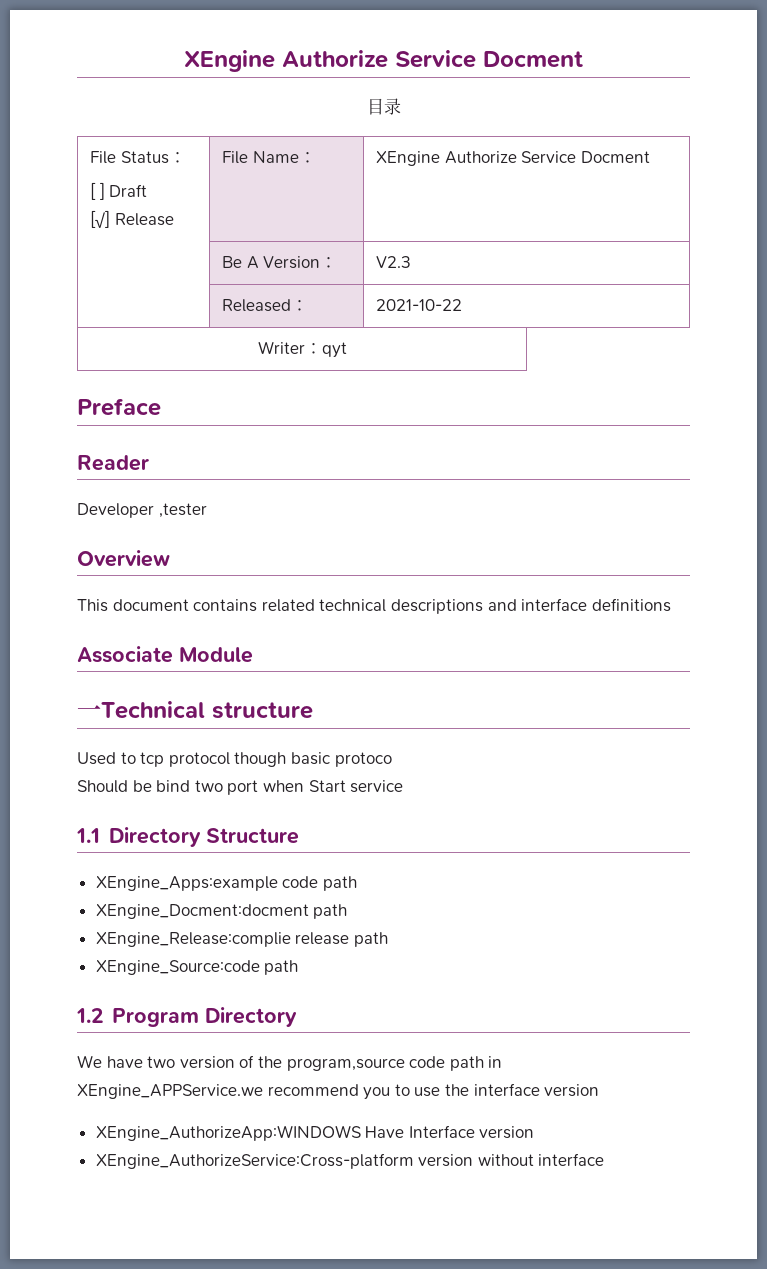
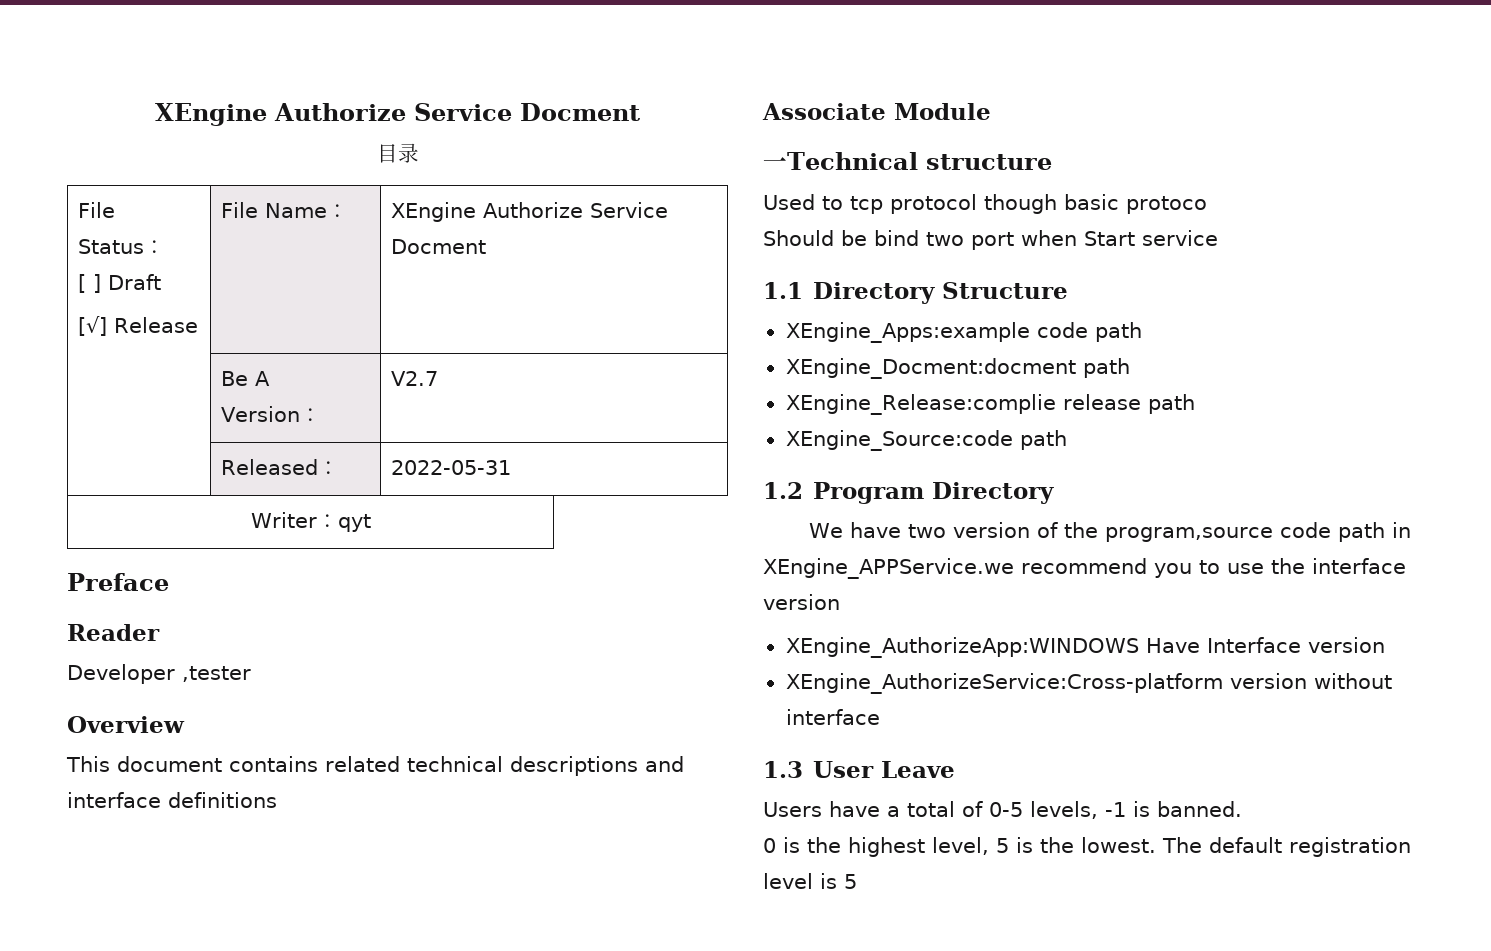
[375,256,411,268] V2.3 -> [390,371,438,386] V2.7
[375,299,462,311] 2021-10-22 -> [390,460,511,475] 2022-05-31
(605, 1159) none -> [763,761,956,778] [763,801,1242,819] [763,837,1411,857] [763,873,857,889] // 1.3 User Leave // Users have a total of 0-5 levels, -1 is banned. // 0 is the highest level, 5 is the lowest. The default registration level is 5

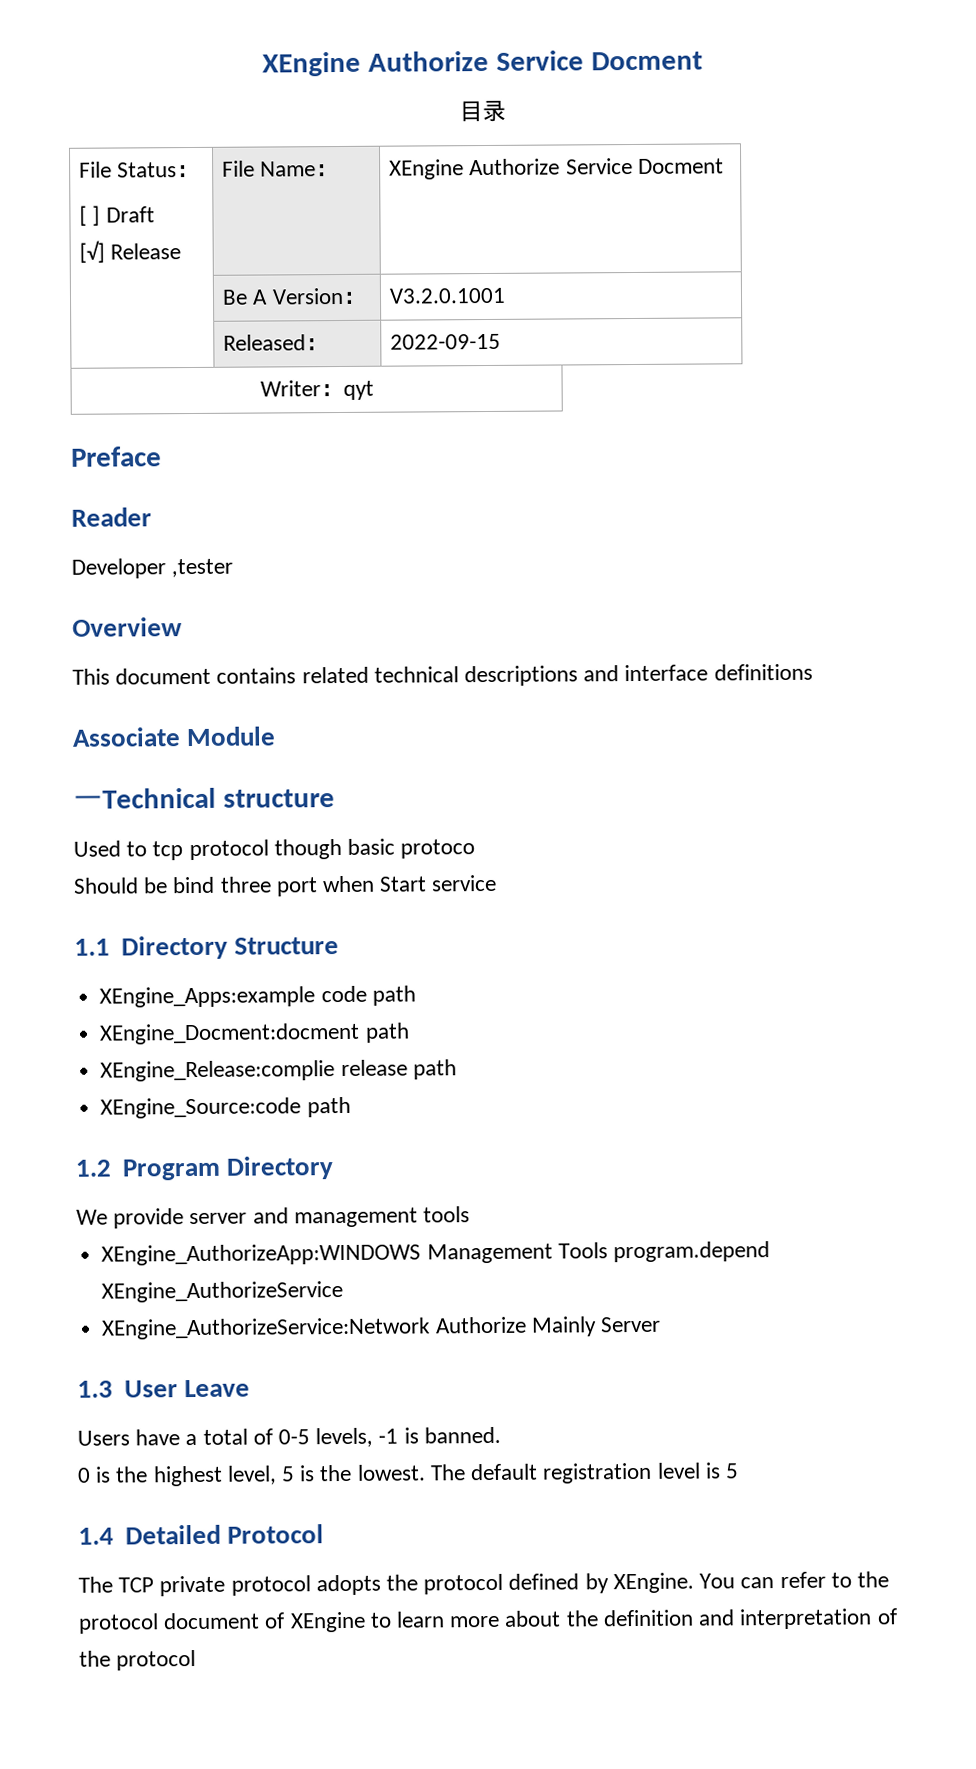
[390,371,438,386] V2.7 -> [389,287,507,304] V3.2.0.1001
[390,460,511,475] 2022-05-31 -> [390,333,502,350] 2022-09-15
[926,232,964,246] two -> [219,876,272,893] three
[850,522,1412,542] [763,558,1406,579] [763,594,840,610] [785,637,1385,658] [785,673,1392,694] [785,709,880,725] have two version of the program,source code path in XEngine_APPService.we recommend you to use the interface version // XEngine_AuthorizeApp:WINDOWS Have Interface version // XEngine_AuthorizeService:Cross-platform version without interface -> [113,1206,471,1229] [101,1241,770,1266] [101,1280,344,1303] [101,1316,661,1340] provide server and management tools // XEngine_AuthorizeApp:WINDOWS Management Tools program.depend XEngine_AuthorizeService // XEngine_AuthorizeService:Network Authorize Mainly Server
(857, 881) none -> [78,1524,324,1545] [78,1571,889,1597] [78,1608,898,1634] [79,1650,197,1671] // 1.4 Detailed Protocol // The TCP private protocol adopts the protocol defined by XEngine. You can refer to the protocol document of XEngine to learn more about the definition and interpretation of the protocol

